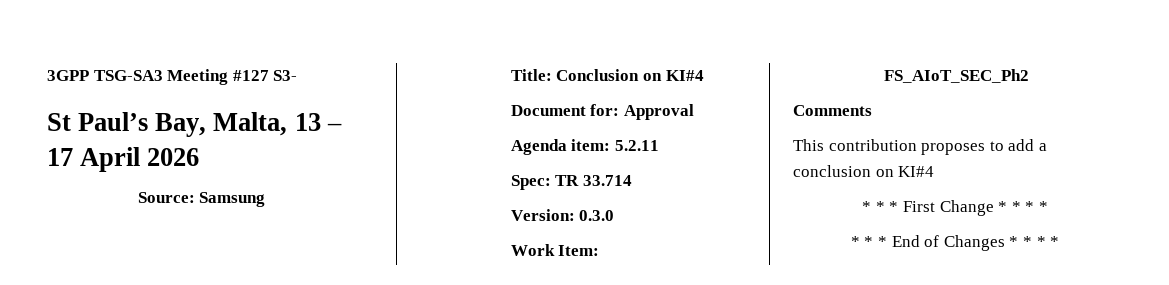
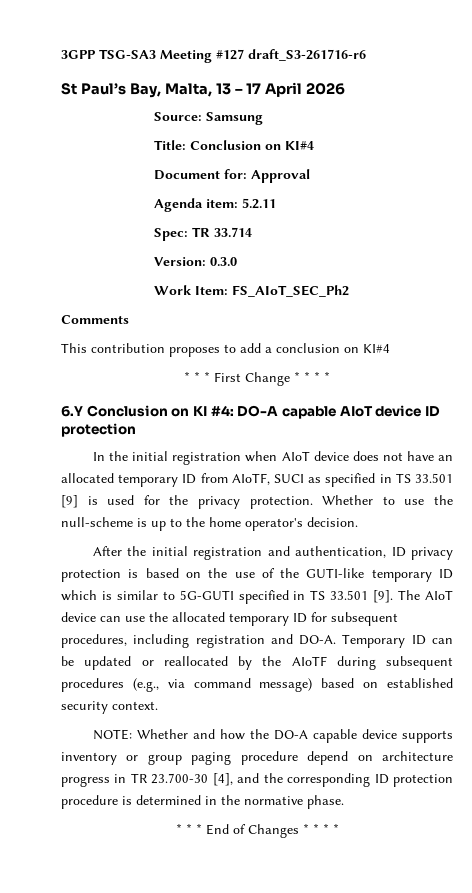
[273,70,298,81] S3- -> [248,49,366,61] draft_S3-261716-r6
(1048, 206) none -> [61,405,440,419] [61,423,136,437] [92,451,453,465] [61,473,453,487] [61,495,454,509] [61,517,358,531] [92,546,453,560] [61,568,454,582] [61,590,454,604] [61,612,398,626] [61,634,453,648] [61,656,453,670] [61,678,453,692] [61,701,158,714] [92,729,453,743] [61,751,453,765] [61,773,454,787] [61,795,344,809] // 6.Y Conclusion on KI #4: DO-A capable AIoT device ID protection // In the initial registration when AIoT device does not have an allocated temporary ID from AIoTF, SUCI as specified in TS 33.501 [9] is used for the privacy protection. Whether to use the null-scheme is up to the home operator's decision. // After the initial registration and authentication, ID privacy protection is based on the use of the GUTI-like temporary ID which is similar to 5G-GUTI specified in TS 33.501 [9]. The AIoT device can use the allocated temporary ID for subsequent procedures, including registration and DO-A. Temporary ID can be updated or reallocated by the AIoTF during subsequent procedures (e.g., via command message) based on established security context. // NOTE: Whether and how the DO-A capable device supports inventory or group paging procedure depend on architecture progress in TR 23.700-30 [4], and the corresponding ID protection procedure is determined in the normative phase.

